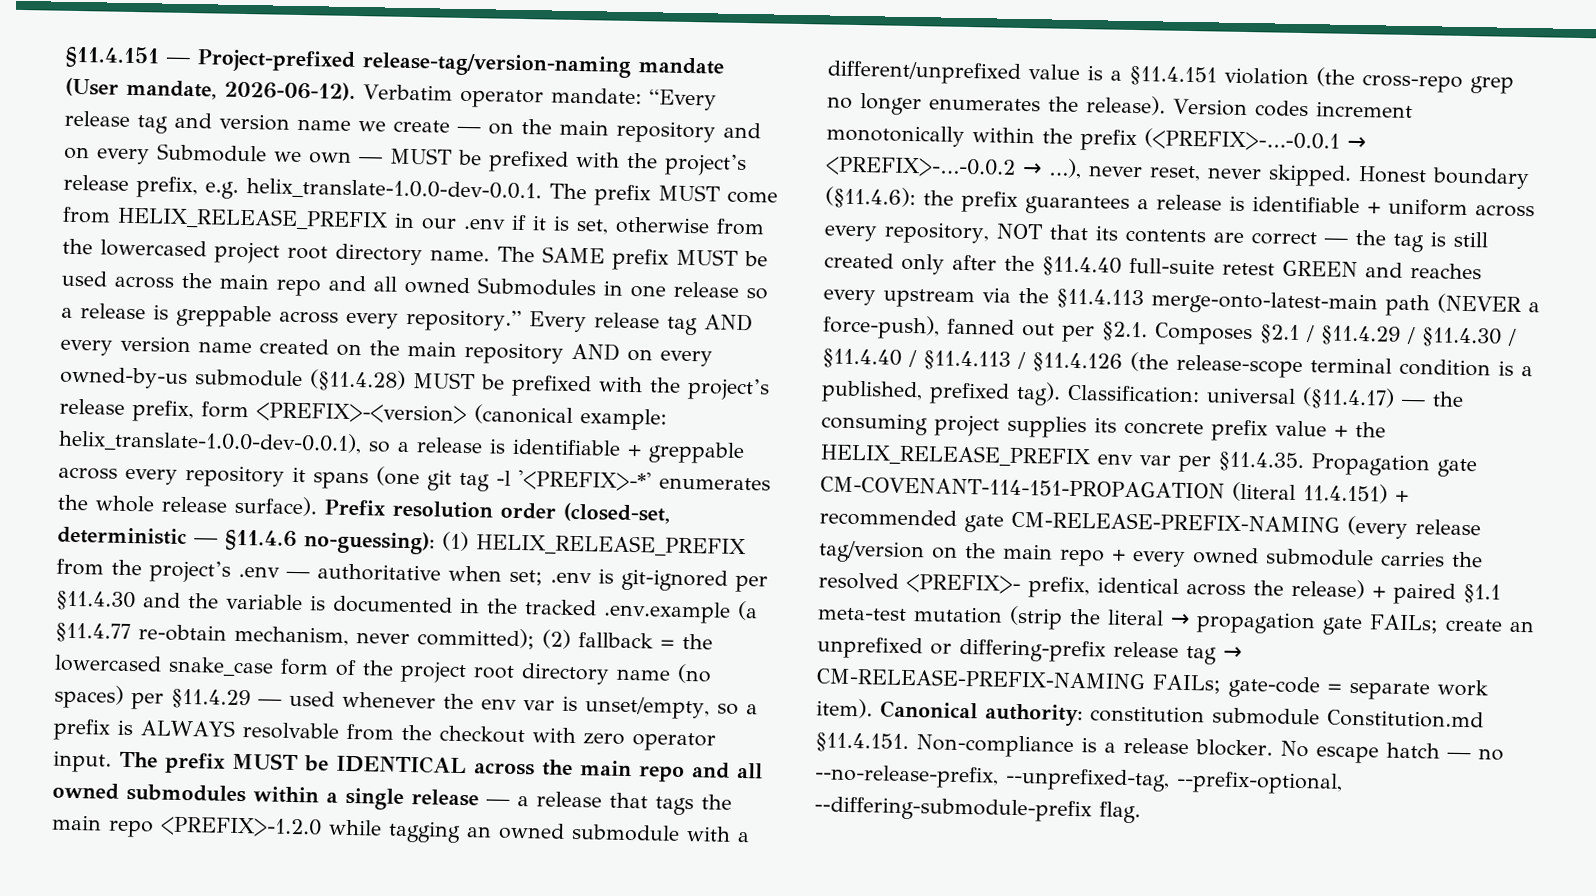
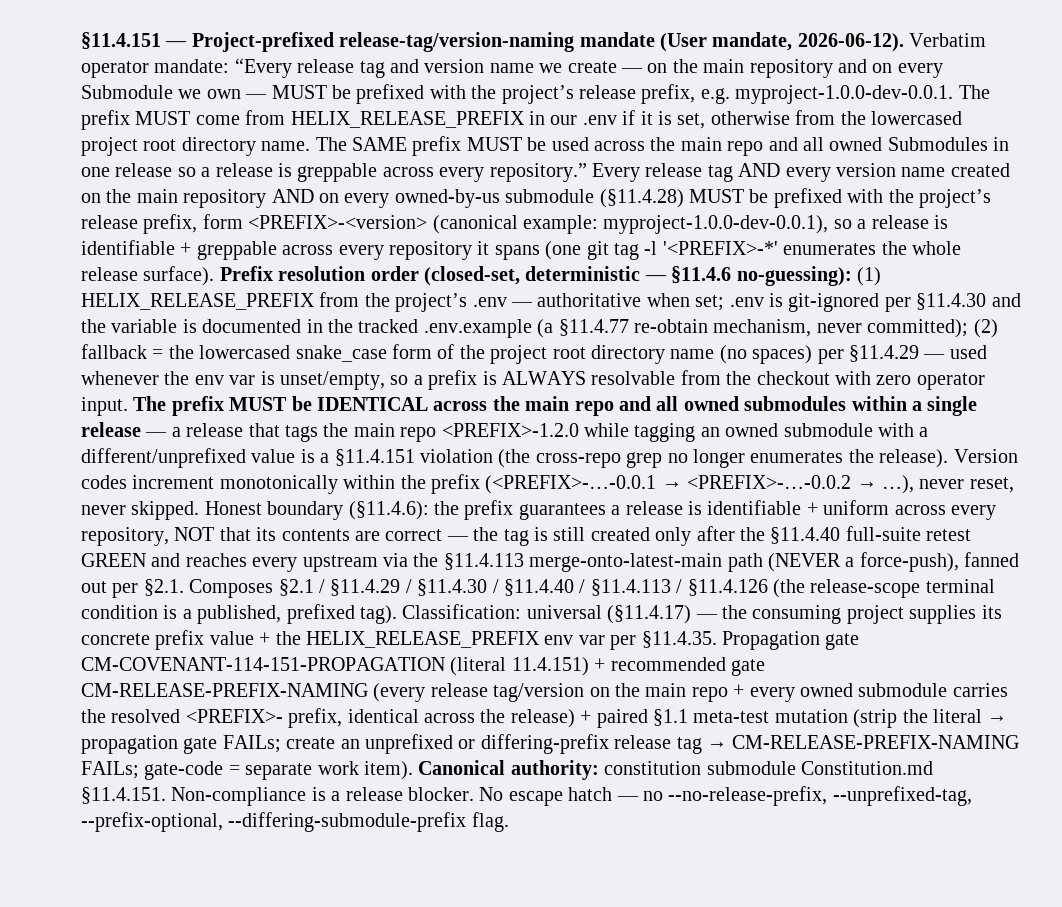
[246,178,542,202] helix_translate-1.0.0-dev-0.0.1. -> [735,85,954,104] myproject-1.0.0-dev-0.0.1.
[58,428,362,455] helix_translate-1.0.0-dev-0.0.1), -> [603,215,829,234] myproject-1.0.0-dev-0.0.1),

